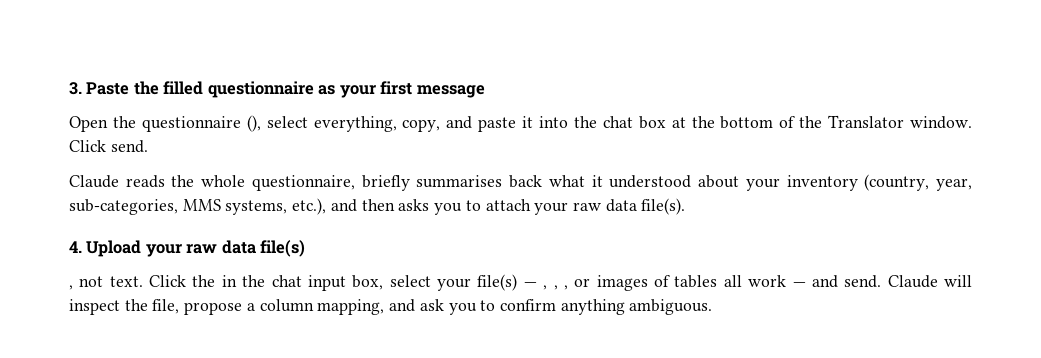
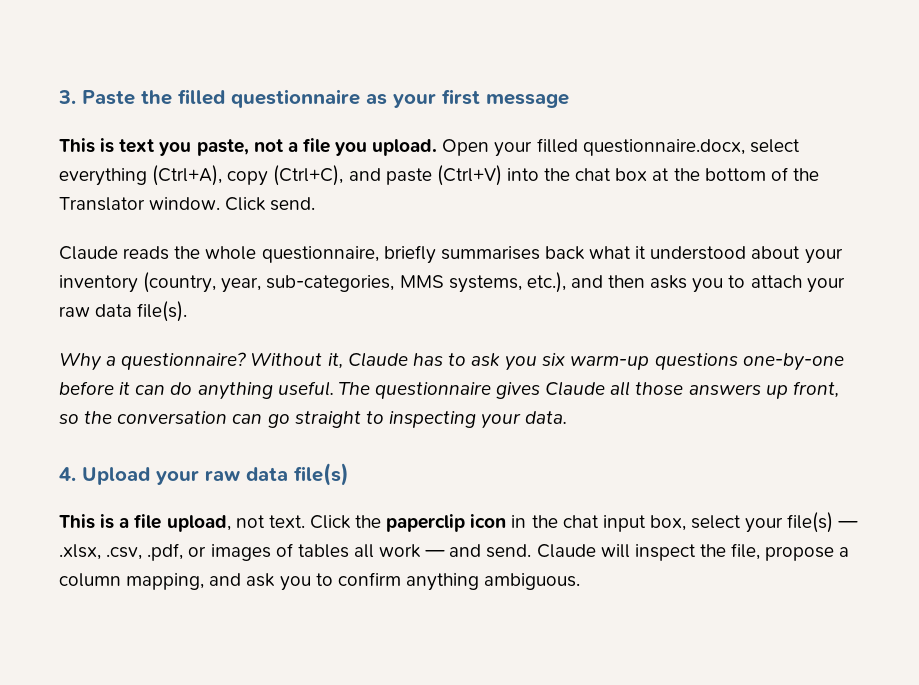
[69,115,441,132] Open the questionnaire (), select everything, copy, -> [59,138,800,157] [59,165,344,186] This is text you paste, not a file you upload. Open your filled questionnaire.docx, select everything (Ctrl+A), copy (Ctrl+C),
[522,116,534,128] it -> [436,165,502,186] (Ctrl+V)
(686, 206) none -> [59,352,844,371] [59,381,839,400] [59,411,568,429] // Why a questionnaire? Without it, Claude has to ask you six warm-up questions one-by-one before it can do anything useful. The questionnaire gives Claude all those answers up front, so the conversation can go straight to inspecting your data.
[69,285,73,290] , -> [59,514,231,532] This is a file upload,
(216, 281) none -> [386,514,507,532] paperclip icon
[543,285,568,290] , , , -> [59,543,184,561] .xlsx, .csv, .pdf,

